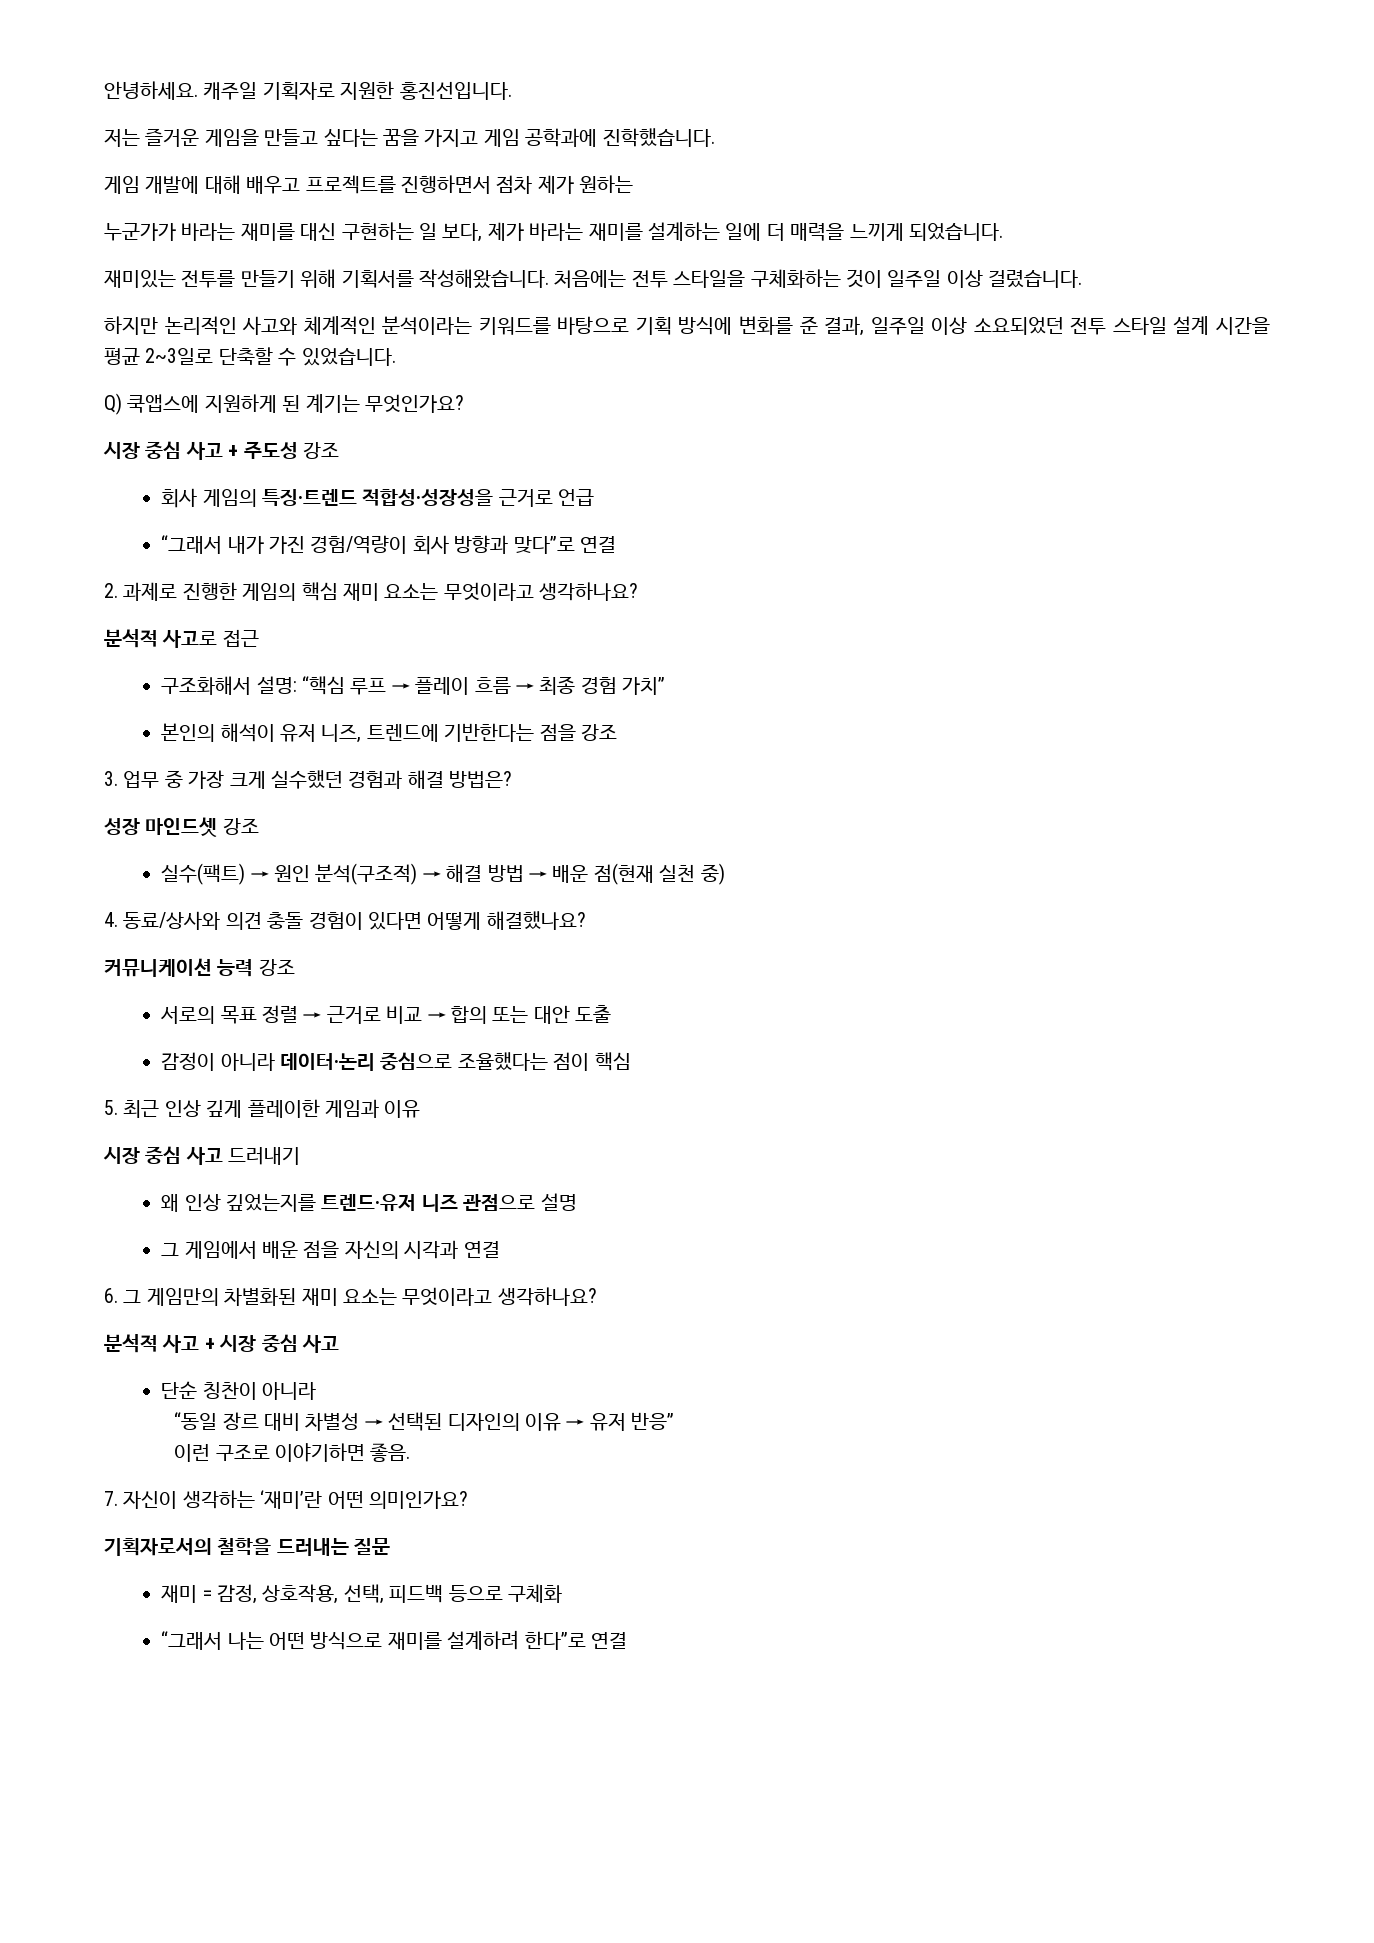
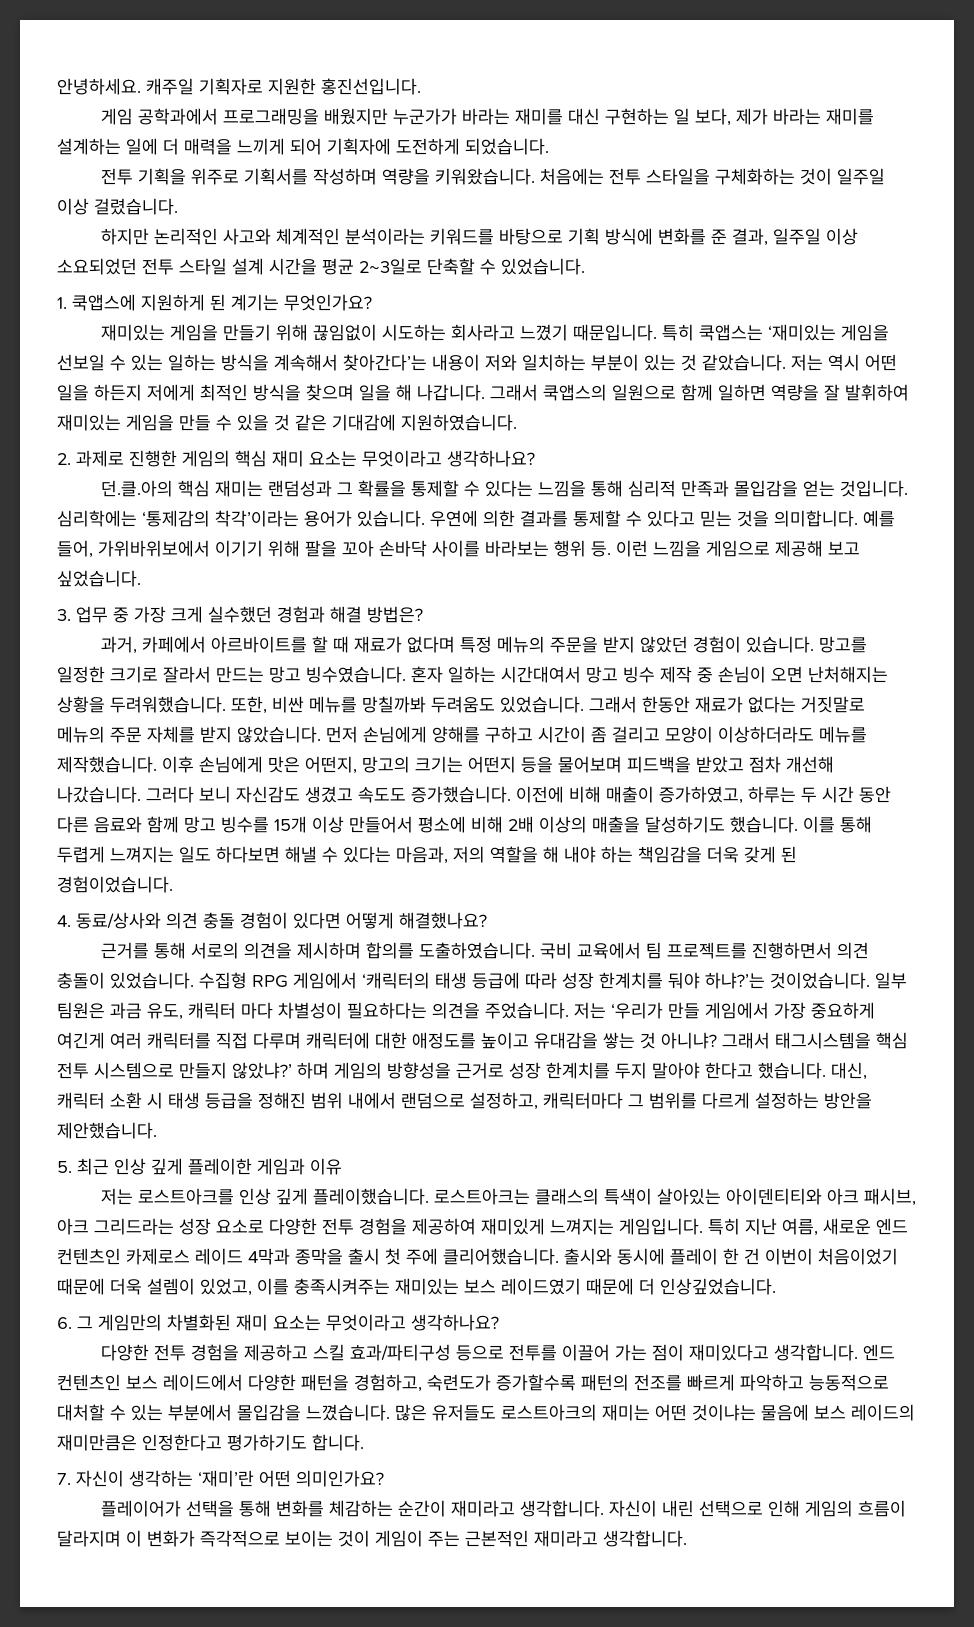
[104,128,715,147] [104,175,634,194] 저는 즐거운 게임을 만들고 싶다는 꿈을 가지고 게임 공학과에 진학했습니다. // 게임 개발에 대해 배우고 프로젝트를 진행하면서 점차 제가 원하는 // -> [100,108,388,125] 게임 공학과에서 프로그래밍을 배웠지만
[908,223,1003,241] [104,269,549,288] 되었습니다. // 재미있는 전투를 만들기 위해 기획서를 작성해왔습니다. -> [290,138,549,155] [100,168,535,185] 되어 기획자에 도전하게 되었습니다. // 전투 기획을 위주로 기획서를 작성하며 역량을 키워왔습니다.
[104,393,122,415] Q) -> [57,297,67,309] 1.
[103,441,339,460] [161,488,595,508] [161,535,616,555] 시장 중심 사고 + 주도성 강조 // 회사 게임의 특징·트렌드 적합성·성장성을 근거로 언급 // “그래서 내가 가진 경험/역량이 회사 방향과 맞다”로 연결 -> [100,324,889,341] [57,354,897,371] [57,384,909,401] [57,414,517,431] 재미있는 게임을 만들기 위해 끊임없이 시도하는 회사라고 느꼈기 때문입니다. 특히 쿡앱스는 ‘재미있는 게임을 선보일 수 있는 일하는 방식을 계속해서 찾아간다’는 내용이 저와 일치하는 부분이 있는 것 같았습니다. 저는 역시 어떤 일을 하든지 저에게 최적인 방식을 찾으며 일을 해 나갑니다. 그래서 쿡앱스의 일원으로 함께 일하면 역량을 잘 발휘하여 재미있는 게임을 만들 수 있을 것 같은 기대감에 지원하였습니다.
[104,629,259,648] [161,676,666,695] [161,723,617,743] 분석적 사고로 접근 // 구조화해서 설명: “핵심 루프 → 플레이 흐름 → 최종 경험 가치” // 본인의 해석이 유저 니즈, 트렌드에 기반한다는 점을 강조 -> [100,480,908,497] [57,510,895,527] [57,540,860,558] [57,570,141,587] 던.클.아의 핵심 재미는 랜덤성과 그 확률을 통제할 수 있다는 느낌을 통해 심리적 만족과 몰입감을 얻는 것입니다. 심리학에는 ‘통제감의 착각’이라는 용어가 있습니다. 우연에 의한 결과를 통제할 수 있다고 믿는 것을 의미합니다. 예를 들어, 가위바위보에서 이기기 위해 팔을 꼬아 손바닥 사이를 바라보는 행위 등. 이런 느낌을 게임으로 제공해 보고 싶었습니다.
[104,817,259,837] [161,863,725,885] 성장 마인드셋 강조 // 실수(팩트) → 원인 분석(구조적) → 해결 방법 → 배운 점(현재 실천 중) -> [100,636,867,654] [57,666,888,683] [57,696,865,714] [57,726,867,743] [57,756,834,774] [57,786,891,804] [57,816,872,833] [57,846,797,864] [57,876,173,893] 과거, 카페에서 아르바이트를 할 때 재료가 없다며 특정 메뉴의 주문을 받지 않았던 경험이 있습니다. 망고를 일정한 크기로 잘라서 만드는 망고 빙수였습니다. 혼자 일하는 시간대여서 망고 빙수 제작 중 손님이 오면 난처해지는 상황을 두려워했습니다. 또한, 비싼 메뉴를 망칠까봐 두려움도 있었습니다. 그래서 한동안 재료가 없다는 거짓말로 메뉴의 주문 자체를 받지 않았습니다. 먼저 손님에게 양해를 구하고 시간이 좀 걸리고 모양이 이상하더라도 메뉴를 제작했습니다. 이후 손님에게 맛은 어떤지, 망고의 크기는 어떤지 등을 물어보며 피드백을 받았고 점차 개선해 나갔습니다. 그러다 보니 자신감도 생겼고 속도도 증가했습니다. 이전에 비해 매출이 증가하였고, 하루는 두 시간 동안 다른 음료와 함께 망고 빙수를 15개 이상 만들어서 평소에 비해 2배 이상의 매출을 달성하기도 했습니다. 이를 통해 두렵게 느껴지는 일도 하다보면 해낼 수 있다는 마음과, 저의 역할을 해 내야 하는 책임감을 더욱 갖게 된 경험이었습니다.
[104,958,295,977] [160,1005,612,1024] [161,1052,631,1071] 커뮤니케이션 능력 강조 // 서로의 목표 정렬 → 근거로 비교 → 합의 또는 대안 도출 // 감정이 아니라 데이터·논리 중심으로 조율했다는 점이 핵심 -> [100,942,869,959] [57,972,907,989] [57,1002,875,1020] [57,1032,908,1049] [57,1062,867,1080] [57,1092,872,1110] [57,1122,157,1139] 근거를 통해 서로의 의견을 제시하며 합의를 도출하였습니다. 국비 교육에서 팀 프로젝트를 진행하면서 의견 충돌이 있었습니다. 수집형 RPG 게임에서 ‘캐릭터의 태생 등급에 따라 성장 한계치를 둬야 하냐?’는 것이었습니다. 일부 팀원은 과금 유도, 캐릭터 마다 차별성이 필요하다는 의견을 주었습니다. 저는 ‘우리가 만들 게임에서 가장 중요하게 여긴게 여러 캐릭터를 직접 다루며 캐릭터에 대한 애정도를 높이고 유대감을 쌓는 것 아니냐? 그래서 태그시스템을 핵심 전투 시스템으로 만들지 않았냐?’ 하며 게임의 방향성을 근거로 성장 한계치를 두지 말아야 한다고 했습니다. 대신, 캐릭터 소환 시 태생 등급을 정해진 범위 내에서 랜덤으로 설정하고, 캐릭터마다 그 범위를 다르게 설정하는 방안을 제안했습니다.
[103,1146,301,1165] [161,1193,577,1212] [161,1240,500,1259] 시장 중심 사고 드러내기 // 왜 인상 깊었는지를 트렌드·유저 니즈 관점으로 설명 // 그 게임에서 배운 점을 자신의 시각과 연결 -> [100,1188,916,1206] [57,1218,908,1236] [57,1248,898,1265] [57,1278,776,1296] 저는 로스트아크를 인상 깊게 플레이했습니다. 로스트아크는 클래스의 특색이 살아있는 아이덴티티와 아크 패시브, 아크 그리드라는 성장 요소로 다양한 전투 경험을 제공하여 재미있게 느껴지는 게임입니다. 특히 지난 여름, 새로운 엔드 컨텐츠인 카제로스 레이드 4막과 종막을 출시 첫 주에 클리어했습니다. 출시와 동시에 플레이 한 건 이번이 처음이었기 때문에 더욱 설렘이 있었고, 이를 충족시켜주는 재미있는 보스 레이드였기 때문에 더 인상깊었습니다.
[104,1334,339,1353] [161,1381,316,1400] [174,1412,675,1431] [174,1443,411,1462] 분석적 사고 + 시장 중심 사고 // 단순 칭찬이 아니라 // “동일 장르 대비 차별성 → 선택된 디자인의 이유 → 유저 반응” // 이런 구조로 이야기하면 좋음. -> [100,1344,895,1361] [57,1374,889,1392] [57,1404,915,1421] [57,1434,364,1451] 다양한 전투 경험을 제공하고 스킬 효과/파티구성 등으로 전투를 이끌어 가는 점이 재미있다고 생각합니다. 엔드 컨텐츠인 보스 레이드에서 다양한 패턴을 경험하고, 숙련도가 증가할수록 패턴의 전조를 빠르게 파악하고 능동적으로 대처할 수 있는 부분에서 몰입감을 느꼈습니다. 많은 유저들도 로스트아크의 재미는 어떤 것이냐는 물음에 보스 레이드의 재미만큼은 인정한다고 평가하기도 합니다.
[104,1538,391,1556] [161,1584,562,1604] [161,1630,627,1650] 기획자로서의 철학을 드러내는 질문 // 재미 = 감정, 상호작용, 선택, 피드백 등으로 구체화 // “그래서 나는 어떤 방식으로 재미를 설계하려 한다”로 연결 -> [100,1500,906,1517] [57,1530,687,1547] 플레이어가 선택을 통해 변화를 체감하는 순간이 재미라고 생각합니다. 자신이 내린 선택으로 인해 게임의 흐름이 달라지며 이 변화가 즉각적으로 보이는 것이 게임이 주는 근본적인 재미라고 생각합니다.

